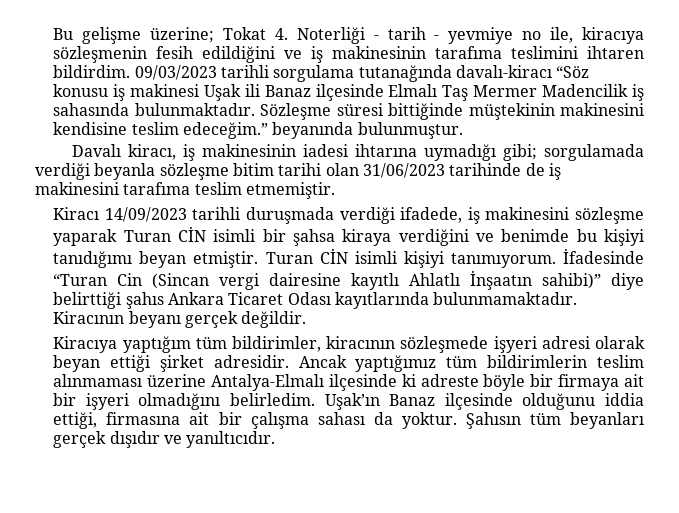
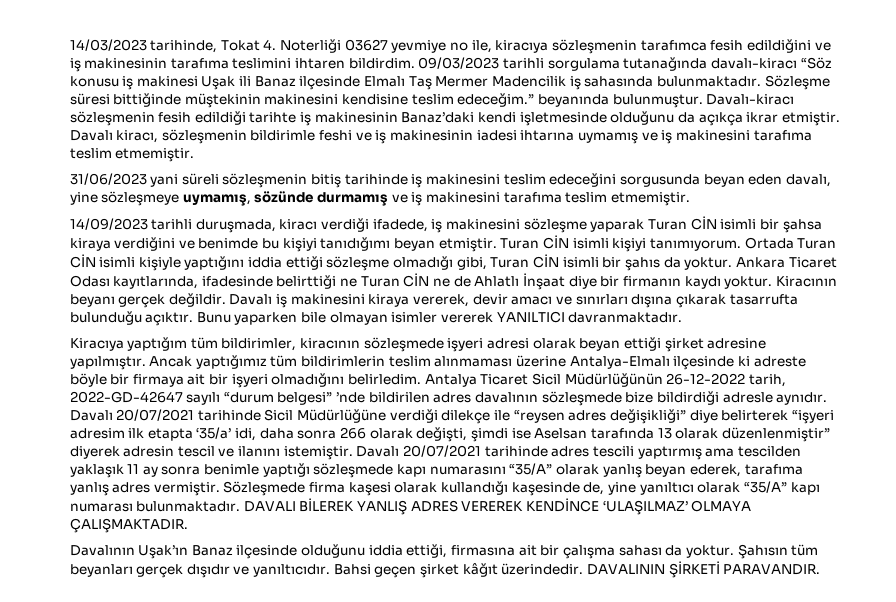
[53,27,440,44] Bu gelişme üzerine; Tokat 4. Noterliği - tarih - -> [69,39,388,53] 14/03/2023 tarihinde, Tokat 4. Noterliği 03627
(148, 54) none -> [640,40,707,51] tarafımca
[72,144,644,161] [35,163,561,180] [35,182,335,199] [53,207,335,224] // Davalı kiracı, iş makinesinin iadesi ihtarına uymadığı gibi; sorgulamada verdiği beyanla sözleşme bitim tarihi olan 31/06/2023 tarihinde de iş makinesini tarafıma teslim etmemiştir. // Kiracı 14/09/2023 tarihli duruşmada -> [706,94,795,105] [69,111,840,126] [69,129,812,144] [69,148,195,162] [69,173,831,188] [69,191,690,206] [69,218,318,233] Davalı-kiracı sözleşmenin fesih edildiği tarihte iş makinesinin Banaz’daki kendi işletmesinde olduğunu da açıkça ikrar etmiştir. Davalı kiracı, sözleşmenin bildirimle feshi ve iş makinesinin iadesi ihtarına uymamış ve iş makinesini tarafıma teslim etmemiştir. // 31/06/2023 yani süreli sözleşmenin bitiş tarihinde iş makinesini teslim edeceğini sorgusunda beyan eden davalı, yine sözleşmeye uymamış, sözünde durmamış ve iş makinesini tarafıma teslim etmemiştir. // 14/09/2023 tarihli duruşmada, kiracı
[563,248,644,264] [53,270,644,290] [53,292,578,309] [53,311,307,328] İfadesinde “Turan Cin (Sincan vergi dairesine kayıtlı Ahlatlı İnşaatın sahibi)” diye belirttiği şahıs Ankara Ticaret Odası kayıtlarında bulunmamaktadır. Kiracının beyanı gerçek değildir. -> [744,237,837,249] [69,254,837,271] [69,273,837,290] [69,293,798,308] [69,311,683,326] Ortada Turan CİN isimli kişiyle yaptığını iddia ettiği sözleşme olmadığı gibi, Turan CİN isimli bir şahıs da yoktur. Ankara Ticaret Odası kayıtlarında, ifadesinde belirttiği ne Turan CİN ne de Ahlatlı İnşaat diye bir firmanın kaydı yoktur. Kiracının beyanı gerçek değildir. Davalı iş makinesini kiraya vererek, devir amacı ve sınırları dışına çıkarak tasarrufta bulunduğu açıktır. Bunu yaparken bile olmayan isimler vererek YANILTICI davranmaktadır.
[213,355,289,368] adresidir. -> [707,338,767,349] [69,356,146,370] adresine yapılmıştır.
(316, 399) none -> [424,373,786,387] [69,391,828,406] [69,409,834,424] [69,427,830,442] [69,445,801,460] [69,463,803,478] [69,481,820,496] [69,498,752,515] [69,518,188,533] [69,545,135,556] Antalya Ticaret Sicil Müdürlüğünün 26-12-2022 tarih, 2022-GD-42647 sayılı “durum belgesi” ’nde bildirilen adres davalının sözleşmede bize bildirdiği adresle aynıdır. Davalı 20/07/2021 tarihinde Sicil Müdürlüğüne verdiği dilekçe ile “reysen adres değişikliği” diye belirterek “işyeri adresim ilk etapta ‘35/a’ idi, daha sonra 266 olarak değişti, şimdi ise Aselsan tarafında 13 olarak düzenlenmiştir” diyerek adresin tescil ve ilanını istemiştir. Davalı 20/07/2021 tarihinde adres tescili yaptırmış ama tescilden yaklaşık 11 ay sonra benimle yaptığı sözleşmede kapı numarasını “35/A” olarak yanlış beyan ederek, tarafıma yanlış adres vermiştir. Sözleşmede firma kaşesi olarak kullandığı kaşesinde de, yine yanıltıcı olarak “35/A” kapı numarası bulunmaktadır. DAVALI BİLEREK YANLIŞ ADRES VEREREK KENDİNCE ‘ULAŞILMAZ’ OLMAYA ÇALIŞMAKTADIR. // Davalının
(276, 439) none -> [333,561,821,578] Bahsi geçen şirket kâğıt üzerindedir. DAVALININ ŞİRKETİ PARAVANDIR.

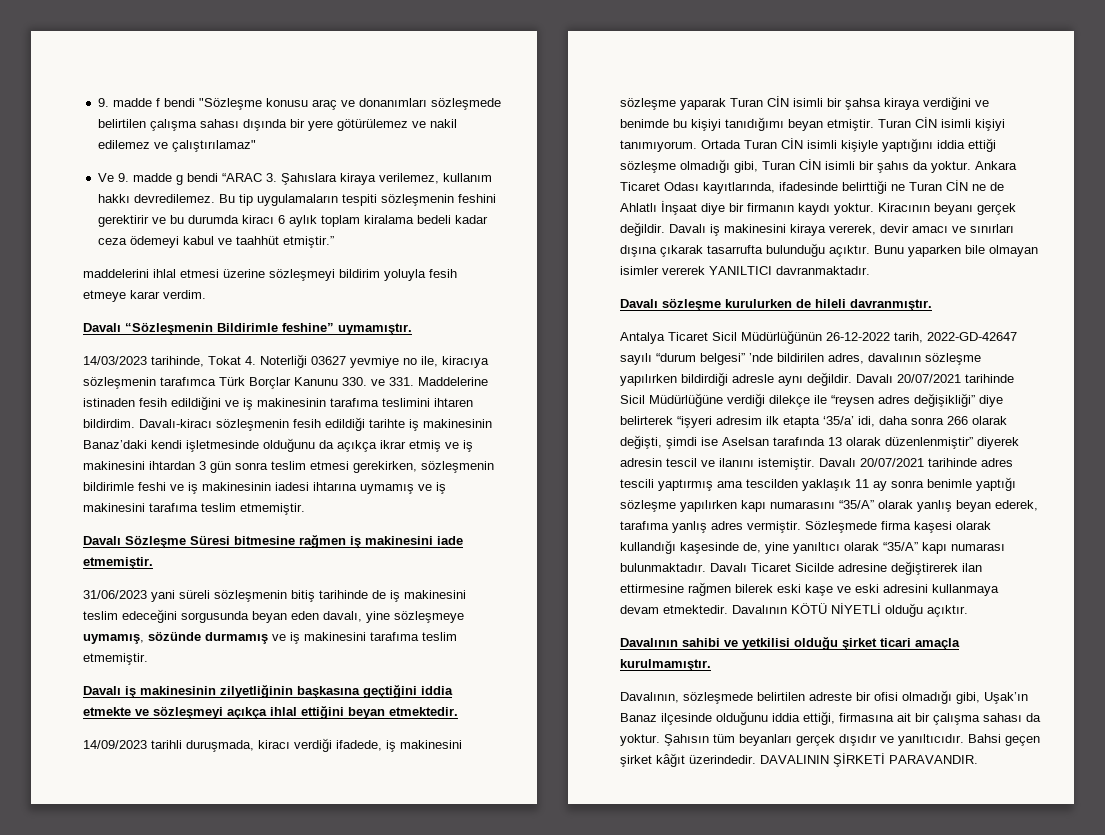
(69, 45) none -> [97,98,501,110] [97,119,457,131] [97,140,256,152] [97,173,492,185] [97,194,496,206] [97,215,488,227] [97,236,334,248] [83,269,458,281] [83,290,207,302] [83,322,413,335] 9. madde f bendi "Sözleşme konusu araç ve donanımları sözleşmede belirtilen çalışma sahası dışında bir yere götürülemez ve nakil edilemez ve çalıştırılamaz" // Ve 9. madde g bendi “ARAC 3. Şahıslara kiraya verilemez, kullanım hakkı devredilemez. Bu tip uygulamaların tespiti sözleşmenin feshini gerektirir ve bu durumda kiracı 6 aylık toplam kiralama bedeli kadar ceza ödemeyi kabul ve taahhüt etmiştir.” // maddelerini ihlal etmesi üzerine sözleşmeyi bildirim yoluyla fesih etmeye karar verdim. // Davalı “Sözleşmenin Bildirimle feshine” uymamıştır. //
(707, 45) none -> [219,377,489,389] [83,398,136,407] Türk Borçlar Kanunu 330. ve 331. Maddelerine istinaden
[418,57,832,71] [69,75,830,90] [69,93,703,108] 09/03/2023 tarihli sorgulama tutanağında davalı-kiracı “Söz konusu iş makinesi Uşak ili Banaz ilçesinde Elmalı Taş Mermer Madencilik iş sahasında bulunmaktadır. Sözleşme süresi bittiğinde müştekinin makinesini kendisine teslim edeceğim.” beyanında bulunmuştur. -> (136, 423) none
[781,112,840,126] [69,130,159,143] etmiştir. Davalı kiracı, -> [409,440,474,452] [83,461,418,473] etmiş ve iş makinesini ihtardan 3 gün sonra teslim etmesi gerekirken,
(195, 155) none -> [83,535,464,548] [83,557,154,569] // Davalı Sözleşme Süresi bitmesine rağmen iş makinesini iade etmemiştir.
(408, 179) none -> [372,590,387,599] de
(690, 199) none -> [83,685,454,698] [83,706,459,719] // Davalı iş makinesinin zilyetliğinin başkasına geçtiğini iddia etmekte ve sözleşmeyi açıkça ihlal ettiğini beyan etmektedir.
[69,337,767,352] [69,355,806,370] [69,373,422,388] Kiracıya yaptığım tüm bildirimler, kiracının sözleşmede işyeri adresi olarak beyan ettiği şirket adresine yapılmıştır. Ancak yaptığımız tüm bildirimlerin teslim alınmaması üzerine Antalya-Elmalı ilçesinde ki adreste böyle bir firmaya ait bir işyeri olmadığını belirledim. -> [620,298,933,311] Davalı sözleşme kurulurken de hileli davranmıştır. //
[433,391,828,406] adres davalının sözleşmede bize bildirdiği adresle aynıdır. -> [828,353,982,365] [620,372,853,386] adres, davalının sözleşme yapılırken bildirdiği adresle aynı değildir.
[313,463,394,478] sözleşmede -> [620,500,738,512] sözleşme yapılırken
[243,498,752,515] [69,518,188,533] [69,545,135,556] DAVALI BİLEREK YANLIŞ ADRES VEREREK KENDİNCE ‘ULAŞILMAZ’ OLMAYA ÇALIŞMAKTADIR. // Davalının -> [710,561,983,575] [620,582,1000,596] [620,603,969,617] [620,637,961,650] [620,659,712,671] [620,690,981,704] Davalı Ticaret Sicilde adresine değiştirerek ilan ettirmesine rağmen bilerek eski kaşe ve eski adresini kullanmaya devam etmektedir. Davalının KÖTÜ NİYETLİ olduğu açıktır. // Davalının sahibi ve yetkilisi olduğu şirket ticari amaçla kurulmamıştır. // Davalının, sözleşmede belirtilen adreste bir ofisi olmadığı gibi,

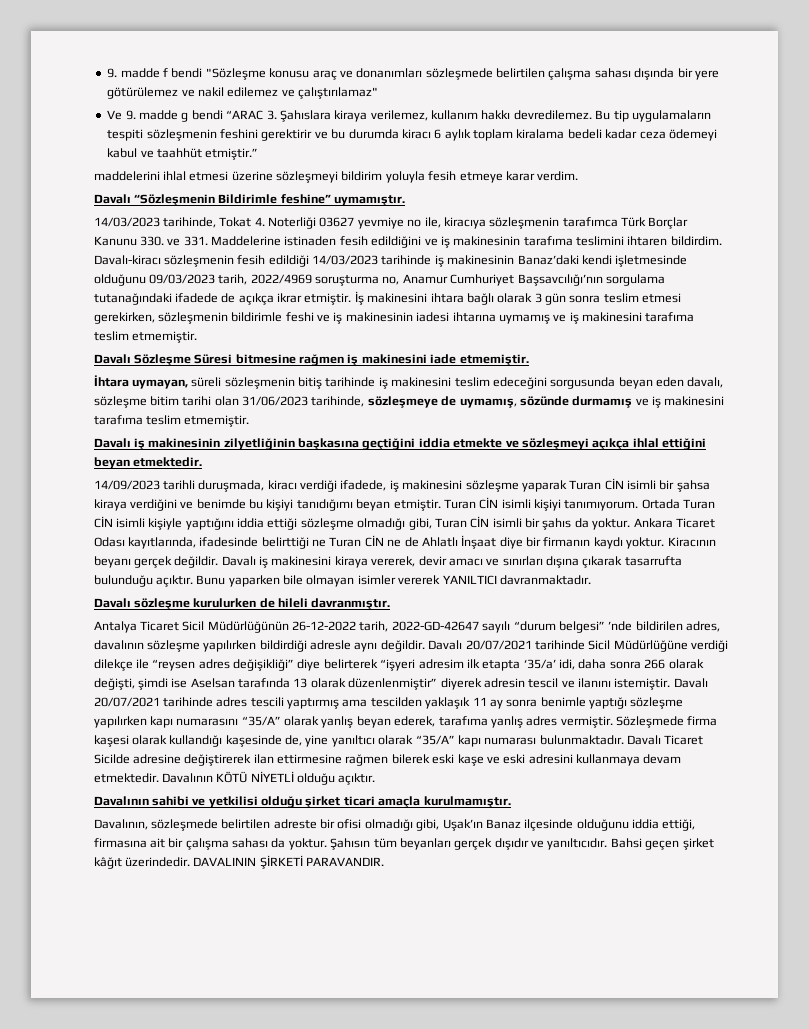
[369,419,406,428] tarihte -> [312,255,432,265] 14/03/2023 tarihinde
[319,440,474,452] [83,461,196,470] da açıkça ikrar etmiş ve iş makinesini ihtardan -> [148,274,665,286] [93,291,533,305] 09/03/2023 tarih, 2022/4969 soruşturma no, Anamur Cumhuriyet Başsavcılığı’nın sorgulama tutanağındaki ifadede de açıkça ikrar etmiştir. İş makinesini ihtara bağlı olarak
[83,590,176,602] 31/06/2023 yani -> [93,375,188,389] İhtara uymayan,
[372,590,387,599] de -> (376, 382) none
[366,611,465,623] yine sözleşmeye -> [93,396,457,408] sözleşme bitim tarihi olan 31/06/2023 tarihinde, sözleşmeye de

